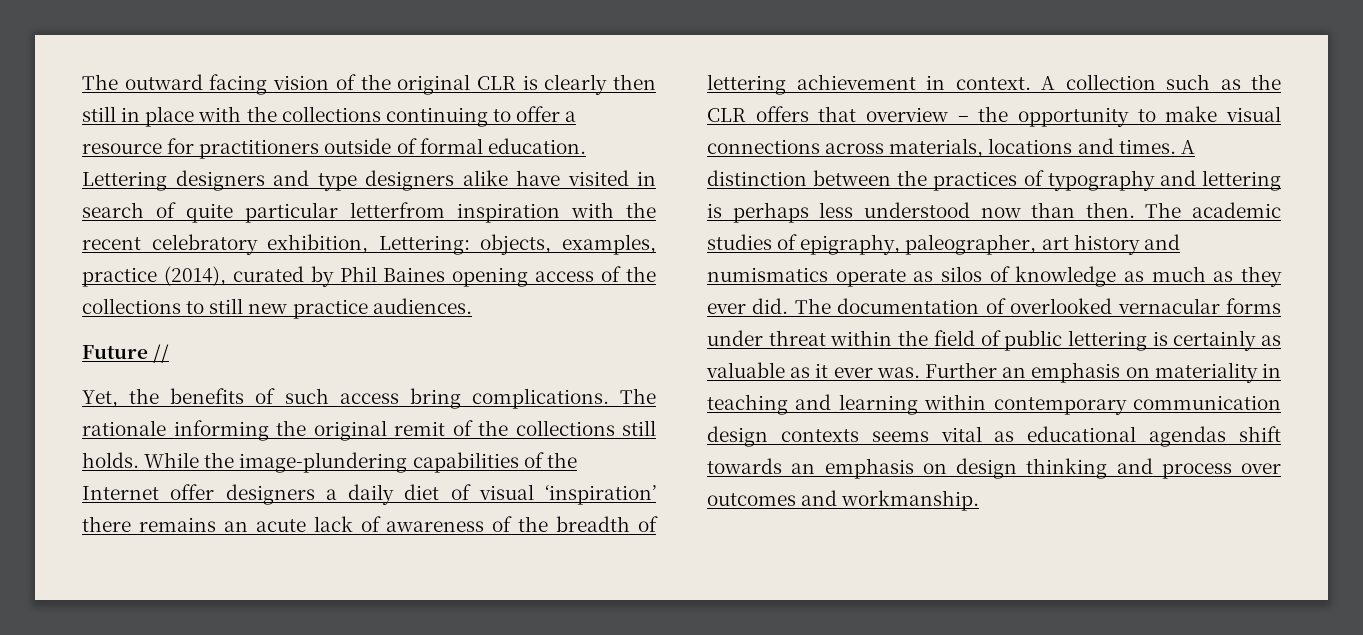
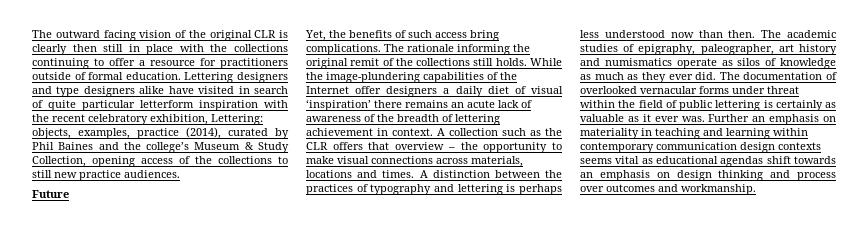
[350,202,445,218] letterfrom -> [140,100,194,108] letterform
(446, 274) none -> [98,142,289,153] [32,156,86,167] and the college’s Museum & Study Collection,
[153,344,170,363] // -> (69, 194) none

